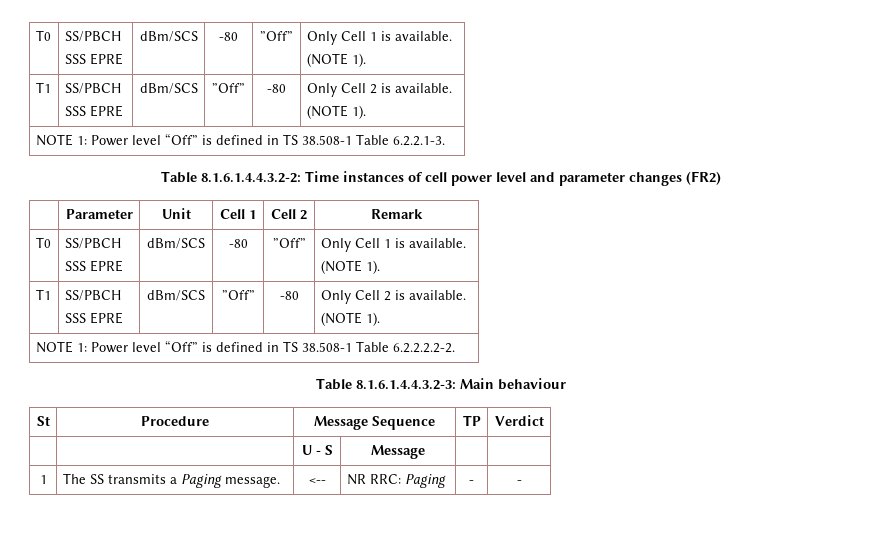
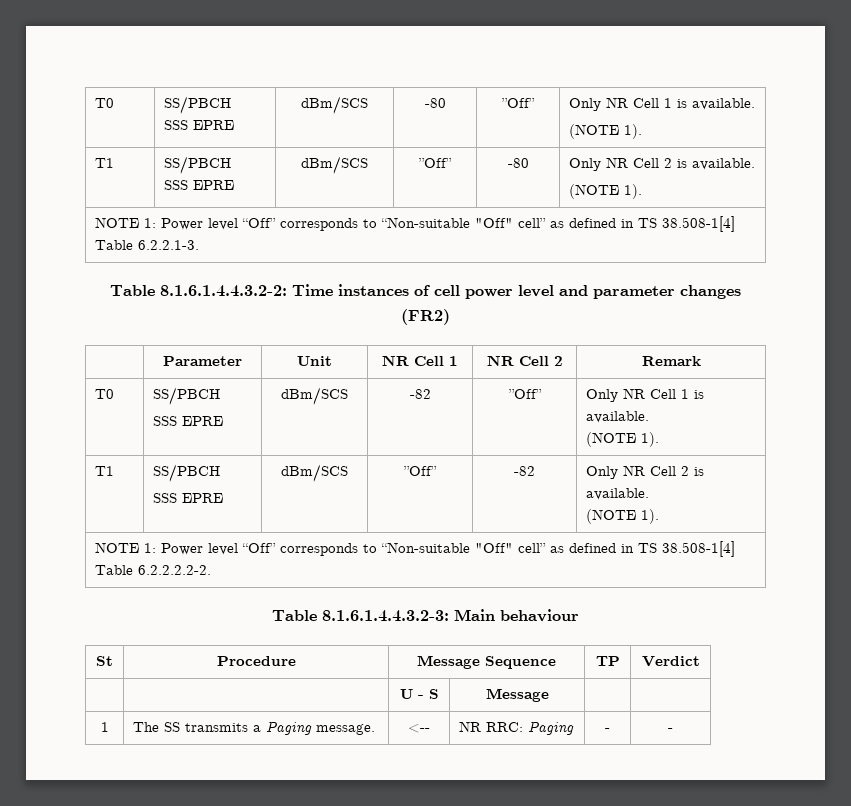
[35,30,51,41] [64,31,122,42] [64,53,123,65] [139,31,198,42] [219,32,238,41] [260,31,293,41] [306,31,337,45] T0 | SS/PBCH // SSS EPRE | dBm/SCS | -80 | ”Off” | Only -> [95,98,115,108] [164,96,232,114] [164,120,235,130] [301,96,368,114] [424,98,446,108] [502,98,535,108] [569,97,629,111] T0 | SS/PBCH // SSS EPRE | dBm/SCS | -80 | ”Off” | Only NR
(337, 90) none -> [606,157,629,168] NR
[201,134,352,145] is defined in TS 38.508-1 -> [280,216,736,232] corresponds to “Non-suitable "Off" cell” as defined in TS 38.508-1[4]
(191, 213) none -> [382,355,409,366] NR
(256, 214) none -> [486,355,514,366] NR
[228,239,248,248] [272,238,306,248] [320,238,351,252] -80 | ”Off” | Only -> [409,389,431,399] [508,389,542,399] [586,388,646,402] -82 | ”Off” | Only NR
[279,291,299,300] [320,290,351,304] -80 | Only -> [514,466,535,476] [586,465,646,479] -82 | Only NR
[201,341,352,352] is defined in TS 38.508-1 -> [280,541,736,557] corresponds to “Non-suitable "Off" cell” as defined in TS 38.508-1[4]

